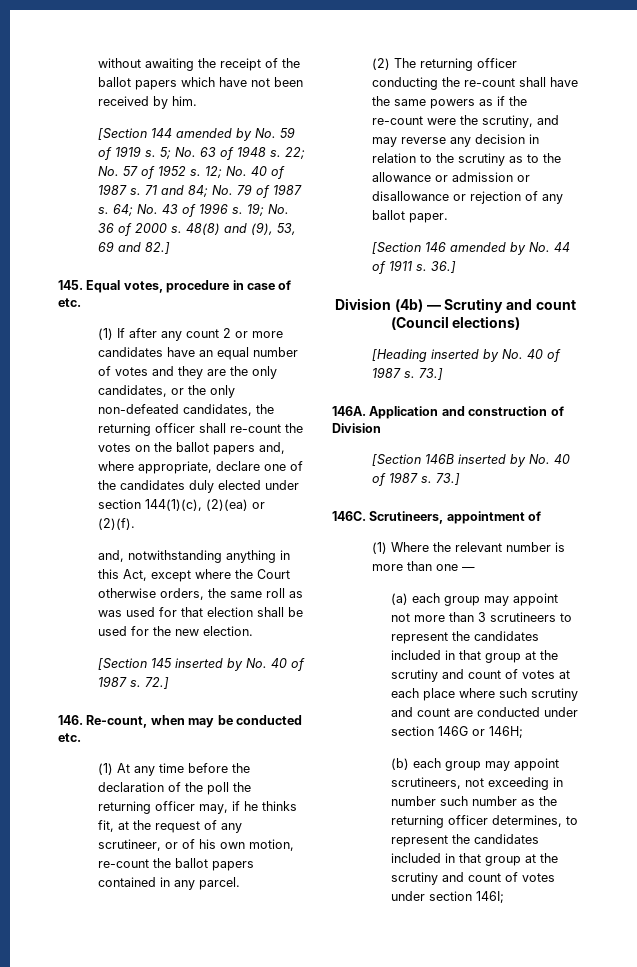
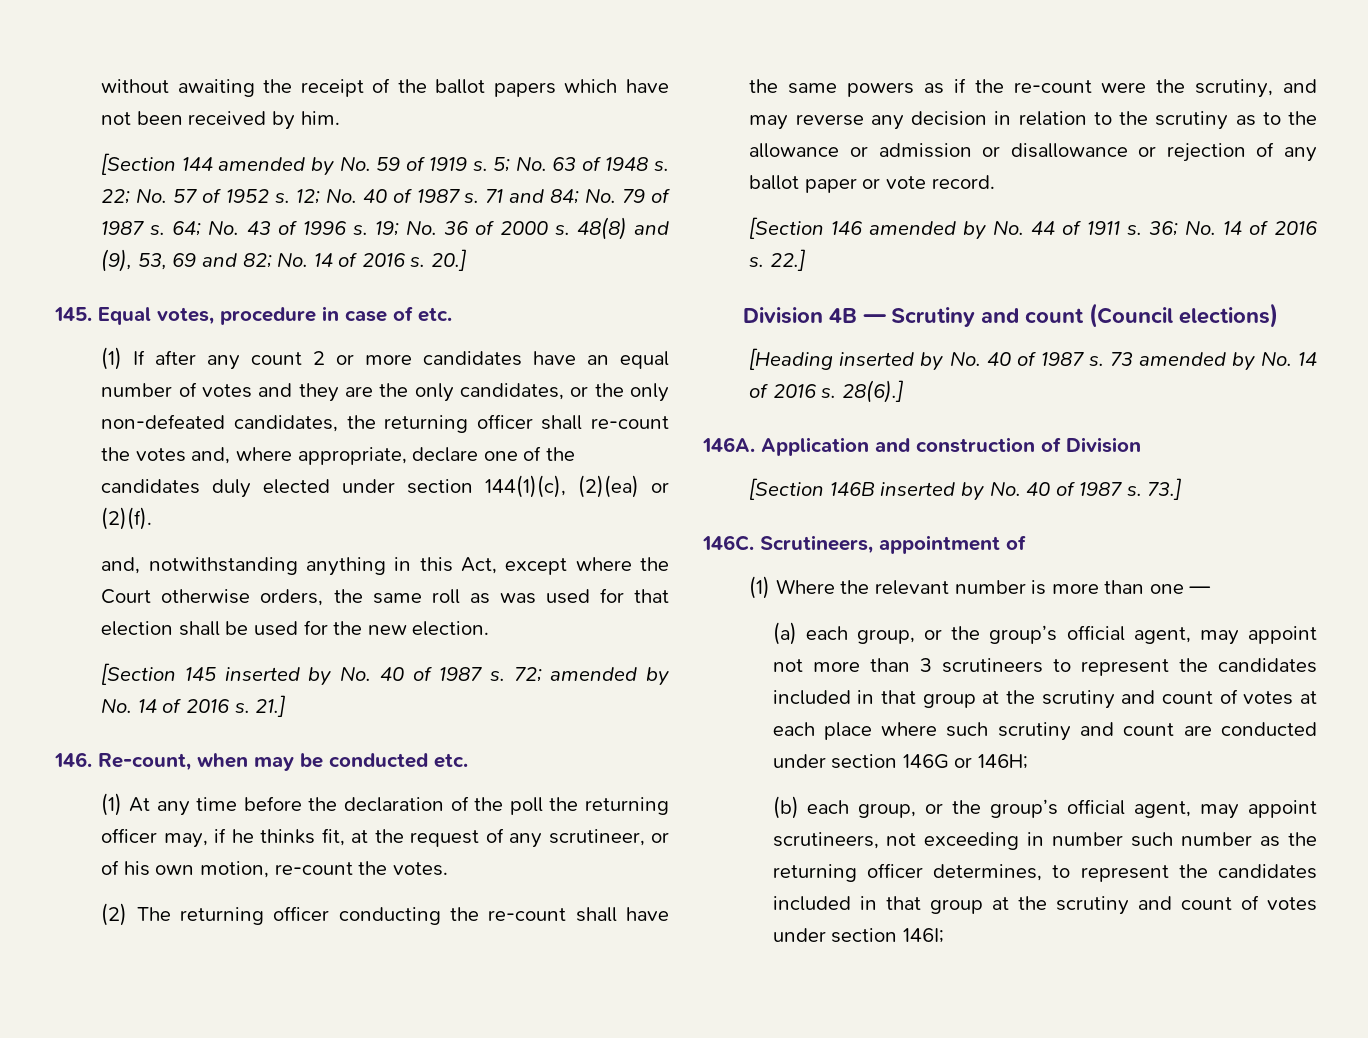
[144,242,170,254] 82.] -> [242,249,467,271] 82; No. 14 of 2016 s. 20.]
[134,442,255,455] on the ballot papers -> (186, 455) none
[144,677,169,689] 72.] -> [513,667,669,686] [101,695,287,717] 72; amended by No. 14 of 2016 s. 21.]
[174,858,254,871] [97,877,240,890] ballot papers contained in any parcel. -> [392,862,448,876] votes.
[408,213,448,223] paper. -> [804,175,995,193] paper or vote record.
[430,261,456,273] [335,298,423,312] 36.] // Division (4b) -> [1149,220,1318,236] [749,249,806,271] [742,307,857,324] 36; No. 14 of 2016 s. 22.] // Division 4B
[418,368,443,380] 73.] -> [1109,351,1317,371] [749,380,904,403] 73 amended by No. 14 of 2016 s. 28(6).]
[444,596,481,606] group -> [856,625,1191,644] group, or the group’s official agent,
[445,761,482,771] group -> [858,799,1192,818] group, or the group’s official agent,

